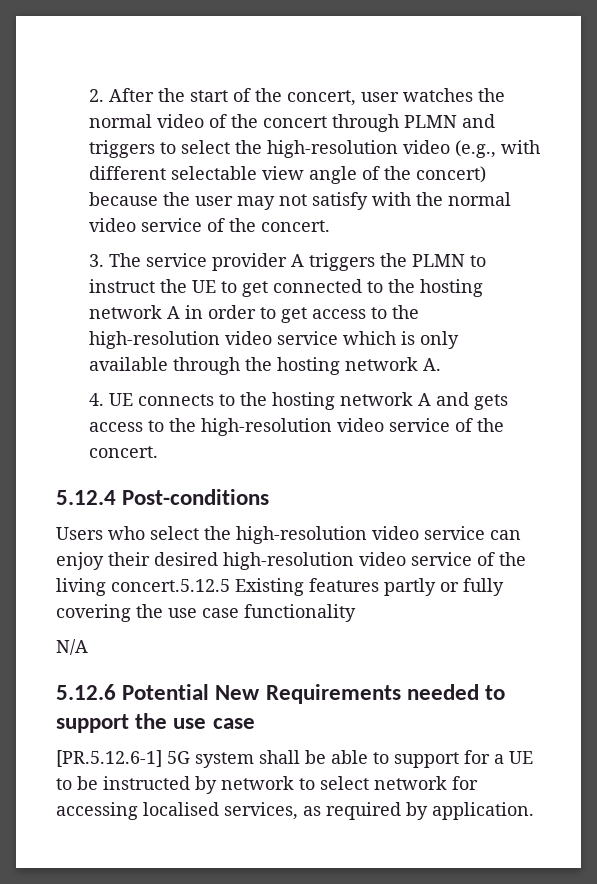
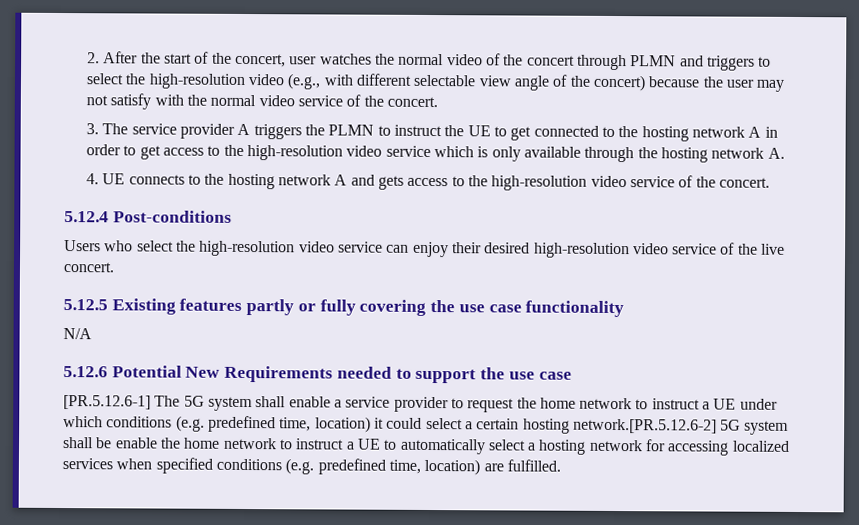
[56,578,230,596] living concert.5.12.5 -> [761,243,786,255] [63,262,114,273] [63,299,108,311] live concert. // 5.12.5
[167,750,533,768] [56,776,478,794] [56,802,534,820] 5G system shall be able to support for a UE to be instructed by network to select network for accessing localised services, as required by application. -> [154,395,778,413] [63,415,790,435] [62,437,790,456] [62,457,561,476] The 5G system shall enable a service provider to request the home network to instruct a UE under which conditions (e.g. predefined time, location) it could select a certain hosting network.[PR.5.12.6-2] 5G system shall be enable the home network to instruct a UE to automatically select a hosting network for accessing localized services when specified conditions (e.g. predefined time, location) are fulfilled.

